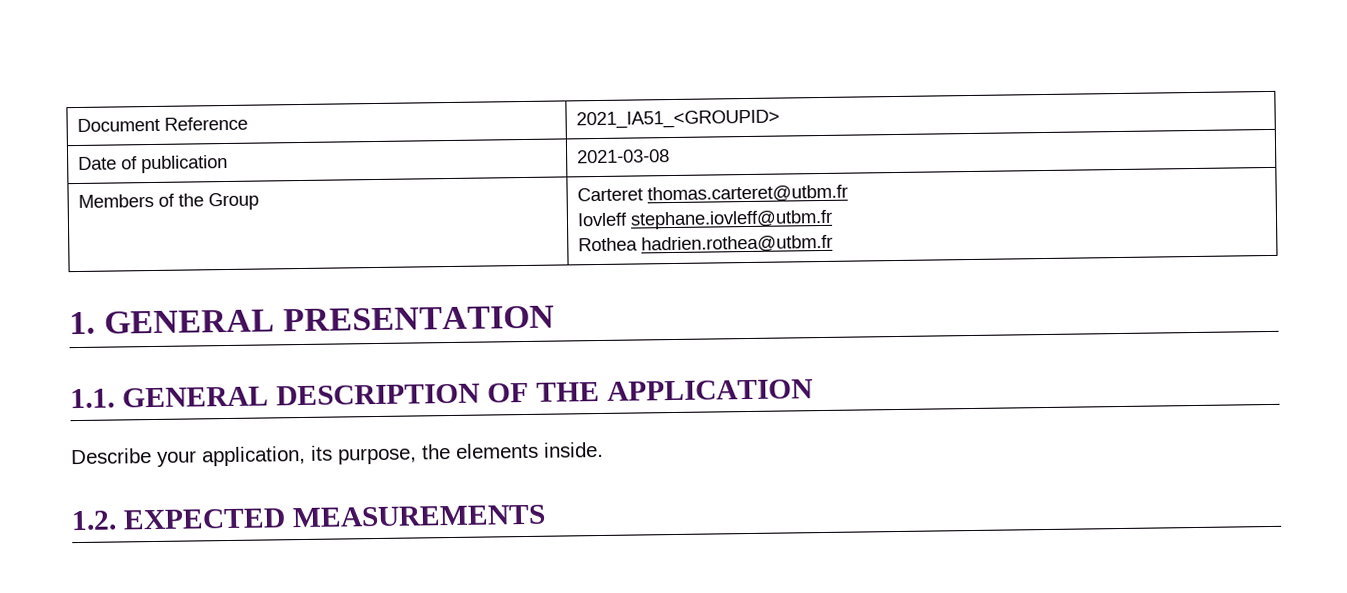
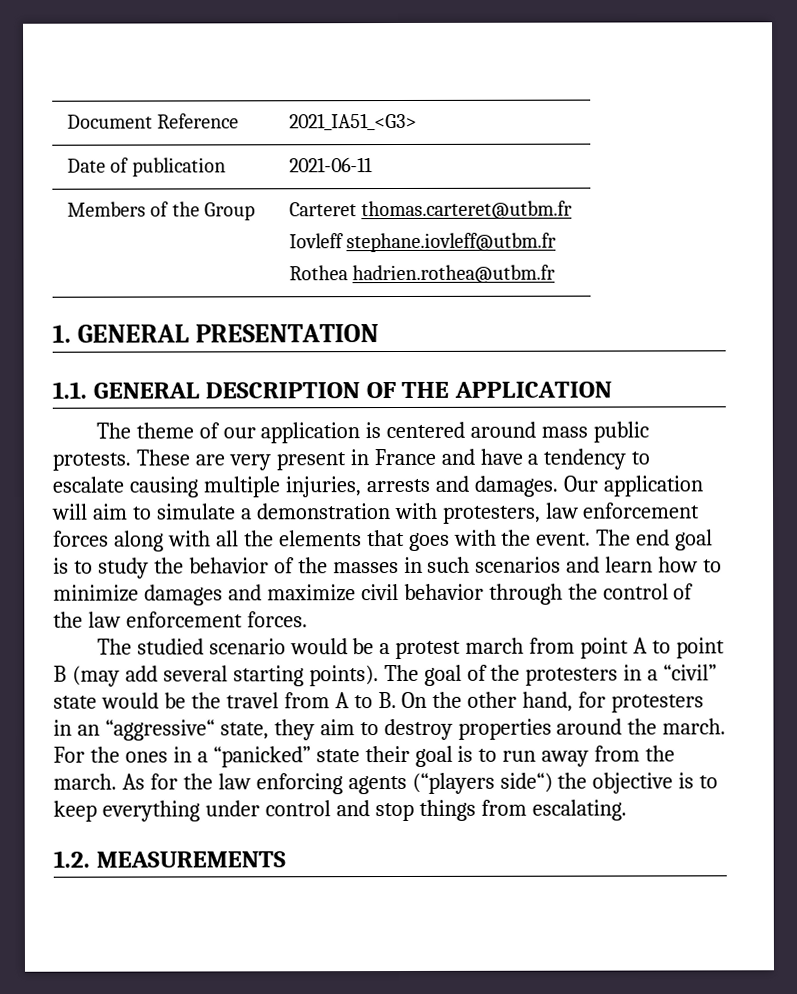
[575,109,780,130] 2021_IA51_<GROUPID> -> [288,112,417,131] 2021_IA51_<G3>
[576,149,670,164] 2021-03-08 -> [288,157,373,173] 2021-06-11
[70,441,604,467] Describe your application, its purpose, the elements inside. -> [95,421,650,444] [52,448,651,471] [52,475,703,498] [52,502,701,524] [53,529,714,552] [53,556,723,579] [53,583,695,606] [53,611,308,628] [96,637,726,660] [53,664,718,687] [53,691,705,713] [53,718,727,741] [53,745,676,768] [53,772,719,795] [53,799,627,822] The theme of our application is centered around mass public protests. These are very present in France and have a tendency to escalate causing multiple injuries, arrests and damages. Our application will aim to simulate a demonstration with protesters, law enforcement forces along with all the elements that goes with the event. The end goal is to study the behavior of the masses in such scenarios and learn how to minimize damages and maximize civil behavior through the control of the law enforcement forces. // The studied scenario would be a protest march from point A to point B (may add several starting points). The goal of the protesters in a “civil” state would be the travel from A to B. On the other hand, for protesters in an “aggressive“ state, they aim to destroy properties around the march. For the ones in a “panicked” state their goal is to run away from the march. As for the law enforcing agents (“players side“) the objective is to keep everything under control and stop things from escalating.
[122,508,286,530] EXPECTED -> (90, 859) none

